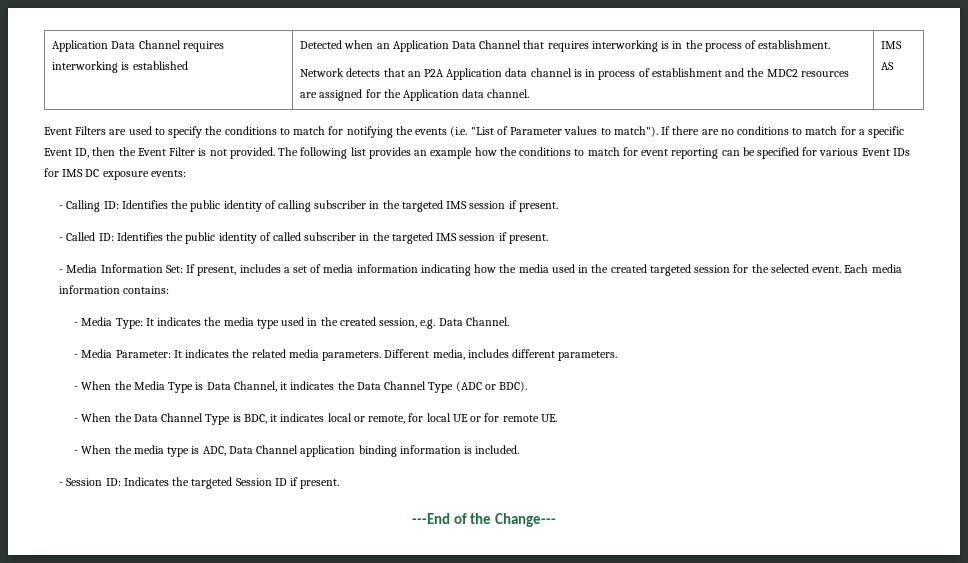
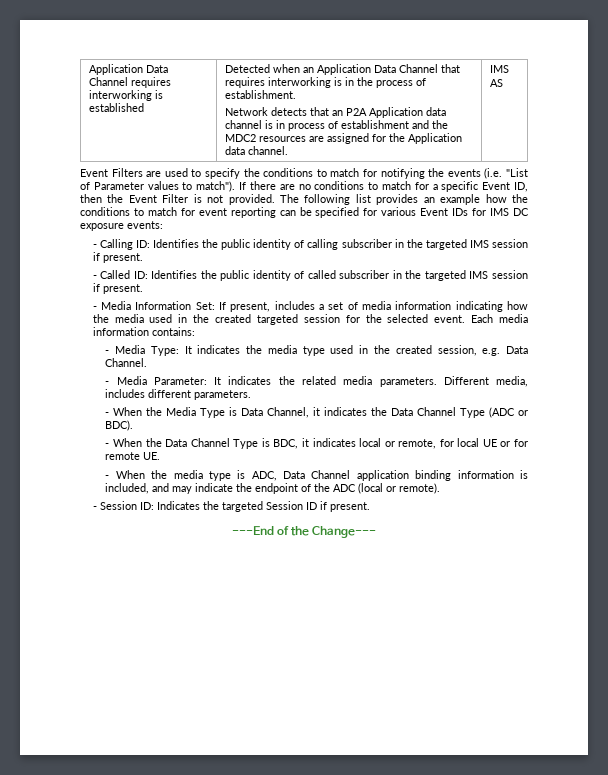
[475,445,520,454] included. -> [105,483,441,494] included, and may indicate the endpoint of the ADC (local or remote).

